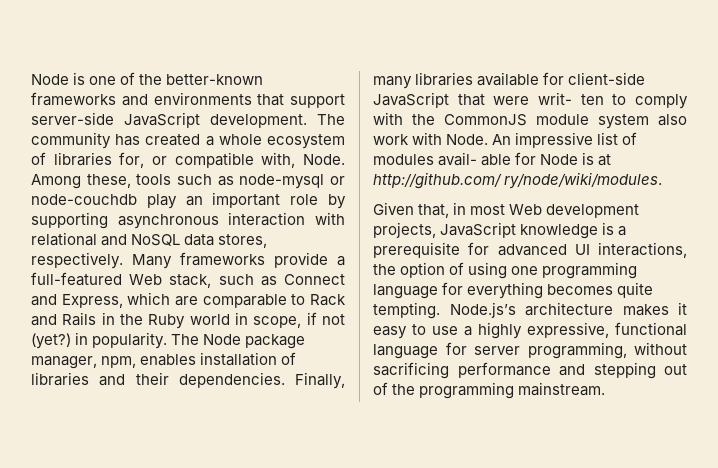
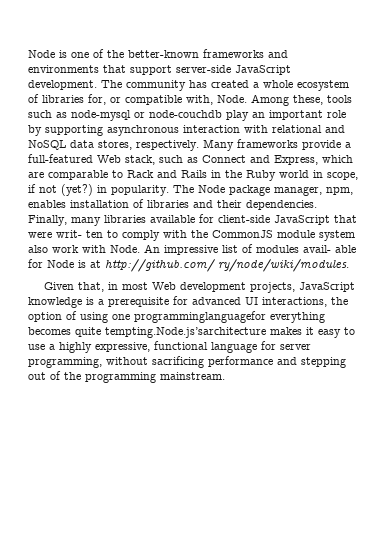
[542,262,638,279] [373,282,654,299] [373,302,613,319] programming language for everything becomes quite tempting. Node.js’s architecture -> [134,311,325,323] [28,327,266,338] programminglanguagefor everything becomes quite tempting.Node.js’sarchitecture

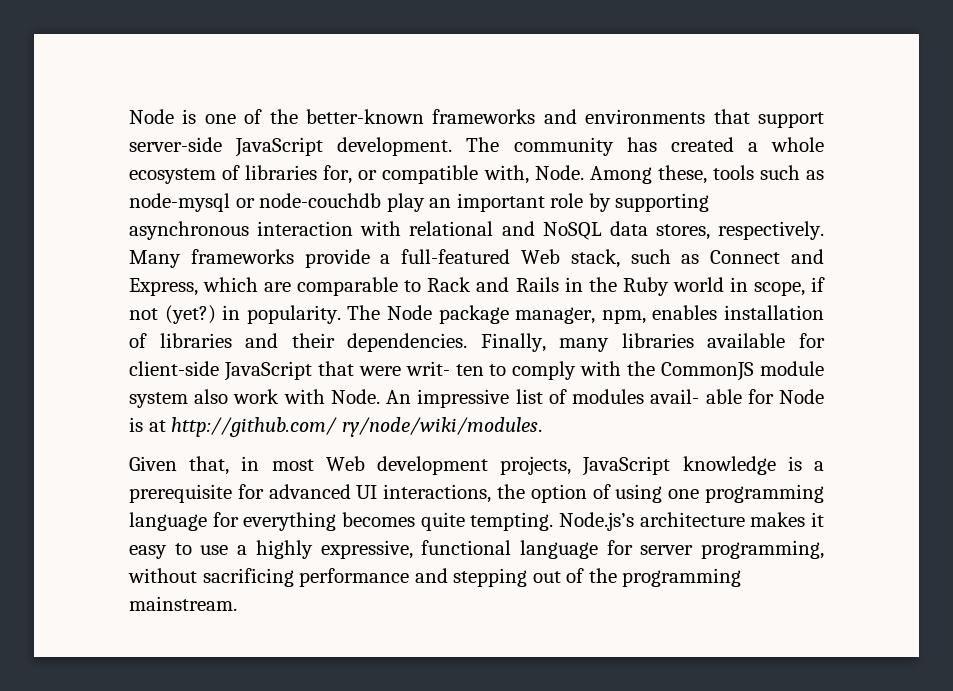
[134,311,325,323] [28,327,266,338] programminglanguagefor everything becomes quite tempting.Node.js’sarchitecture -> [705,484,824,503] [129,512,745,531] programming language for everything becomes quite tempting. Node.js’s architecture

